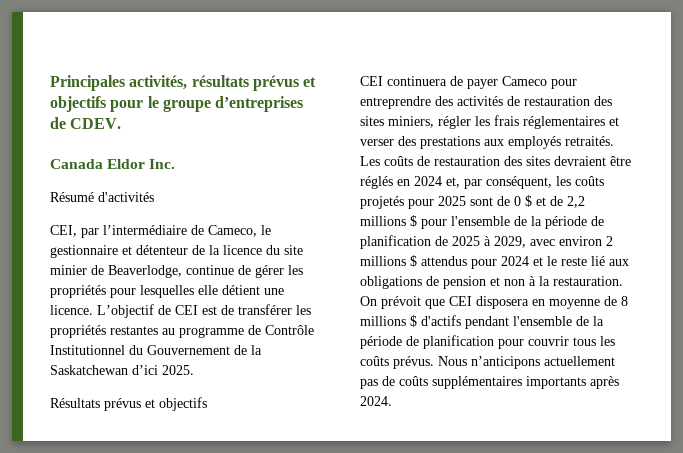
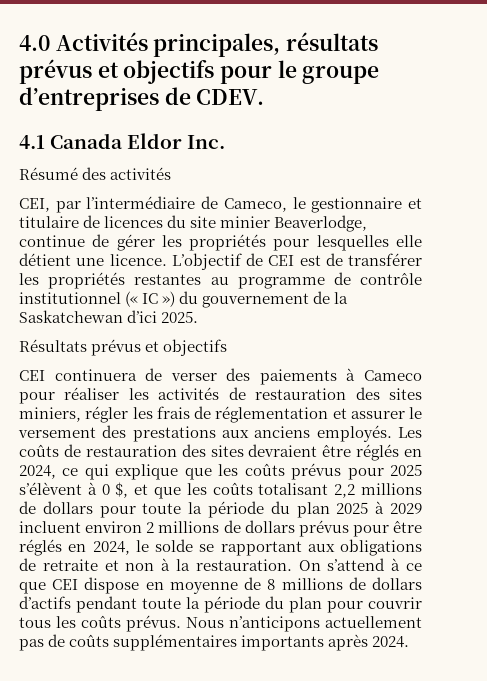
[50,75,188,91] Principales activités, -> [19,32,281,57] 4.0 Activités principales,
(122, 123) none -> [19,135,45,149] 4.1
[98,192,154,202] d'activités -> [82,167,172,180] des activités
[136,245,262,255] détenteur de la licence -> [19,215,164,228] titulaire de licences
[91,265,104,275] de -> (271, 222) none
[265,325,314,335] [50,345,230,355] Contrôle Institutionnel du Gouvernement -> [360,273,422,285] [19,291,310,308] contrôle institutionnel (« IC ») du gouvernement
[467,76,577,89] [360,96,453,109] payer Cameco pour entreprendre des -> [170,368,422,385] [19,387,149,404] verser des paiements à Cameco pour réaliser les
[523,116,619,129] [360,139,394,146] réglementaires et verser -> [194,406,422,423] [18,427,96,438] de réglementation et assurer le versement
[508,136,614,149] employés retraités. -> [254,425,392,442] anciens employés.
[414,176,604,189] [360,196,404,209] 2024 et, par conséquent, les coûts projetés -> [19,463,342,480] 2024, ce qui explique que les coûts prévus
[470,195,585,208] [360,215,604,229] [360,235,613,249] [360,255,605,269] sont de 0 $ et de 2,2 millions $ pour l'ensemble de la période de planification de 2025 à 2029, avec environ 2 millions $ attendus pour 2024 et le reste lié -> [19,482,423,499] [19,501,423,518] [19,520,422,537] [19,539,302,556] s’élèvent à 0 $, et que les coûts totalisant 2,2 millions de dollars pour toute la période du plan 2025 à 2029 incluent environ 2 millions de dollars prévus pour être réglés en 2024, le solde se rapportant
[443,276,486,289] pension -> [42,559,98,571] retraite
[381,296,421,309] prévoit -> [327,558,423,571] s’attend à ce
[476,296,529,309] disposera -> [84,577,140,594] dispose
[410,315,604,329] [360,335,494,349] $ d'actifs pendant l'ensemble de la période de planification -> [348,577,423,590] [19,596,322,613] de dollars d’actifs pendant toute la période du plan

